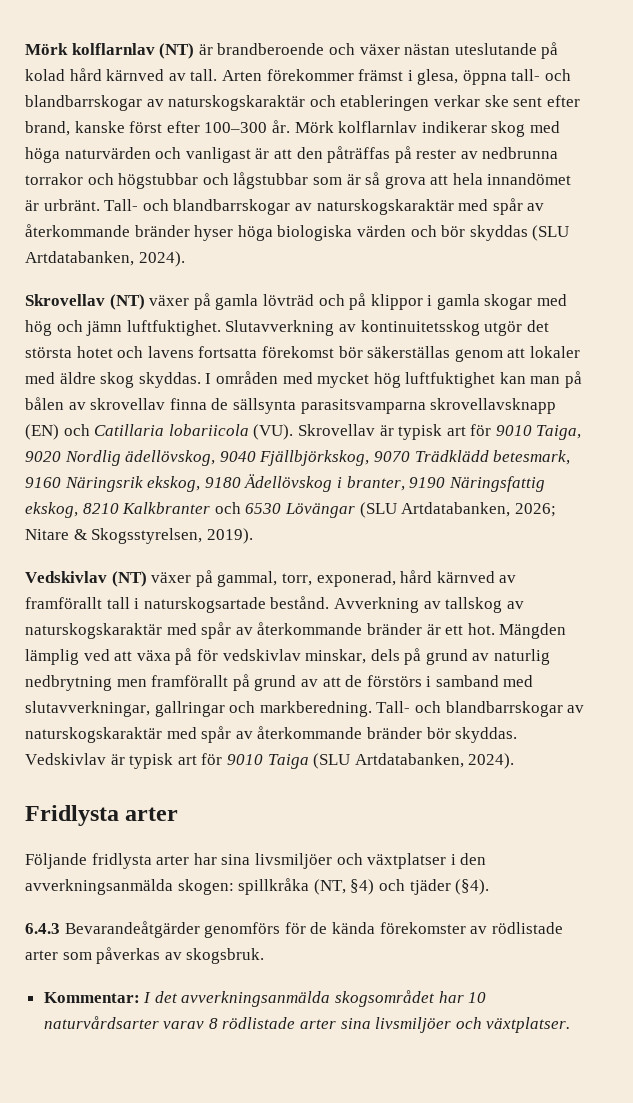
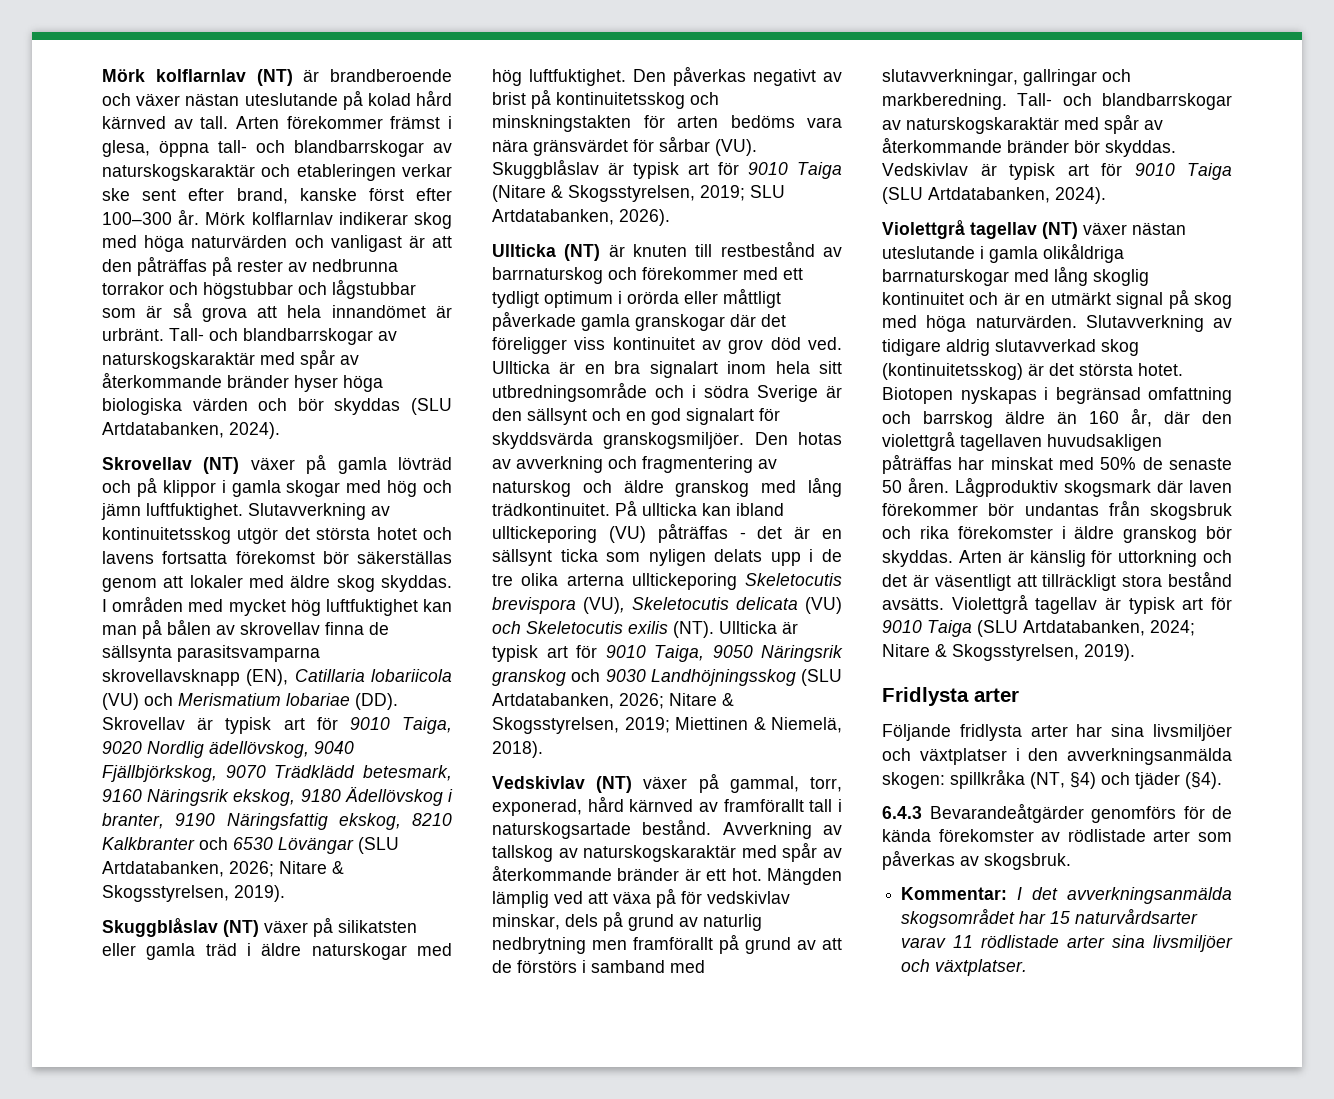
[25,424,294,440] (EN) och Catillaria lobariicola (VU). -> [246,669,452,686] [102,693,398,710] (EN), Catillaria lobariicola (VU) och Merismatium lobariae (DD).
(253, 536) none -> [102,917,417,937] [102,943,452,960] [492,66,842,86] [492,89,719,109] [492,115,842,132] [492,136,757,156] [492,159,842,179] [492,185,785,202] [492,209,670,226] [492,241,842,261] [492,267,803,284] [492,288,781,308] [492,311,786,331] [492,337,842,354] [492,361,842,378] [492,382,842,402] [492,408,780,425] [492,432,842,449] [492,456,777,473] [492,477,842,497] [492,500,784,516] [492,523,842,543] [492,549,842,566] [492,573,842,590] [492,597,842,614] [492,621,798,638] [492,645,843,662] [492,669,842,686] [492,693,734,709] [492,717,842,734] [492,741,543,758] // Skuggblåslav (NT) växer på silikatsten eller gamla träd i äldre naturskogar med hög luftfuktighet. Den påverkas negativt av brist på kontinuitetsskog och minskningstakten för arten bedöms vara nära gränsvärdet för sårbar (VU). Skuggblåslav är typisk art för 9010 Taiga (Nitare & Skogsstyrelsen, 2019; SLU Artdatabanken, 2026). // Ullticka (NT) är knuten till restbestånd av barrnaturskog och förekommer med ett tydligt optimum i orörda eller måttligt påverkade gamla granskogar där det föreligger viss kontinuitet av grov död ved. Ullticka är en bra signalart inom hela sitt utbredningsområde och i södra Sverige är den sällsynt och en god signalart för skyddsvärda granskogsmiljöer. Den hotas av avverkning och fragmentering av naturskog och äldre granskog med lång trädkontinuitet. På ullticka kan ibland ulltickeporing (VU) påträffas - det är en sällsynt ticka som nyligen delats upp i de tre olika arterna ulltickeporing Skeletocutis brevispora (VU), Skeletocutis delicata (VU) och Skeletocutis exilis (NT). Ullticka är typisk art för 9010 Taiga, 9050 Näringsrik granskog och 9030 Landhöjningsskog (SLU Artdatabanken, 2026; Nitare & Skogsstyrelsen, 2019; Miettinen & Niemelä, 2018).
(515, 761) none -> [882,220,1186,239] [882,243,1124,263] [882,266,1149,286] [882,289,1232,309] [882,315,1232,332] [882,339,1139,356] [882,363,1183,380] [882,387,1232,404] [882,408,1232,428] [882,431,1162,451] [882,454,1232,474] [882,477,1232,497] [882,500,1232,520] [882,526,1232,543] [882,550,1232,567] [882,571,1232,591] [882,594,1232,614] [882,620,1195,637] [882,644,1135,661] // Violettgrå tagellav (NT) växer nästan uteslutande i gamla olikåldriga barrnaturskogar med lång skoglig kontinuitet och är en utmärkt signal på skog med höga naturvärden. Slutavverkning av tidigare aldrig slutavverkad skog (kontinuitetsskog) är det största hotet. Biotopen nyskapas i begränsad omfattning och barrskog äldre än 160 år, där den violettgrå tagellaven huvudsakligen påträffas har minskat med 50% de senaste 50 åren. Lågproduktiv skogsmark där laven förekommer bör undantas från skogsbruk och rika förekomster i äldre granskog bör skyddas. Arten är känslig för uttorkning och det är väsentligt att tillräckligt stora bestånd avsätts. Violettgrå tagellav är typisk art för 9010 Taiga (SLU Artdatabanken, 2024; Nitare & Skogsstyrelsen, 2019).
[468,992,487,1003] 10 -> [1050,911,1071,924] 15
[208,1018,218,1029] 8 -> [953,935,974,948] 11

